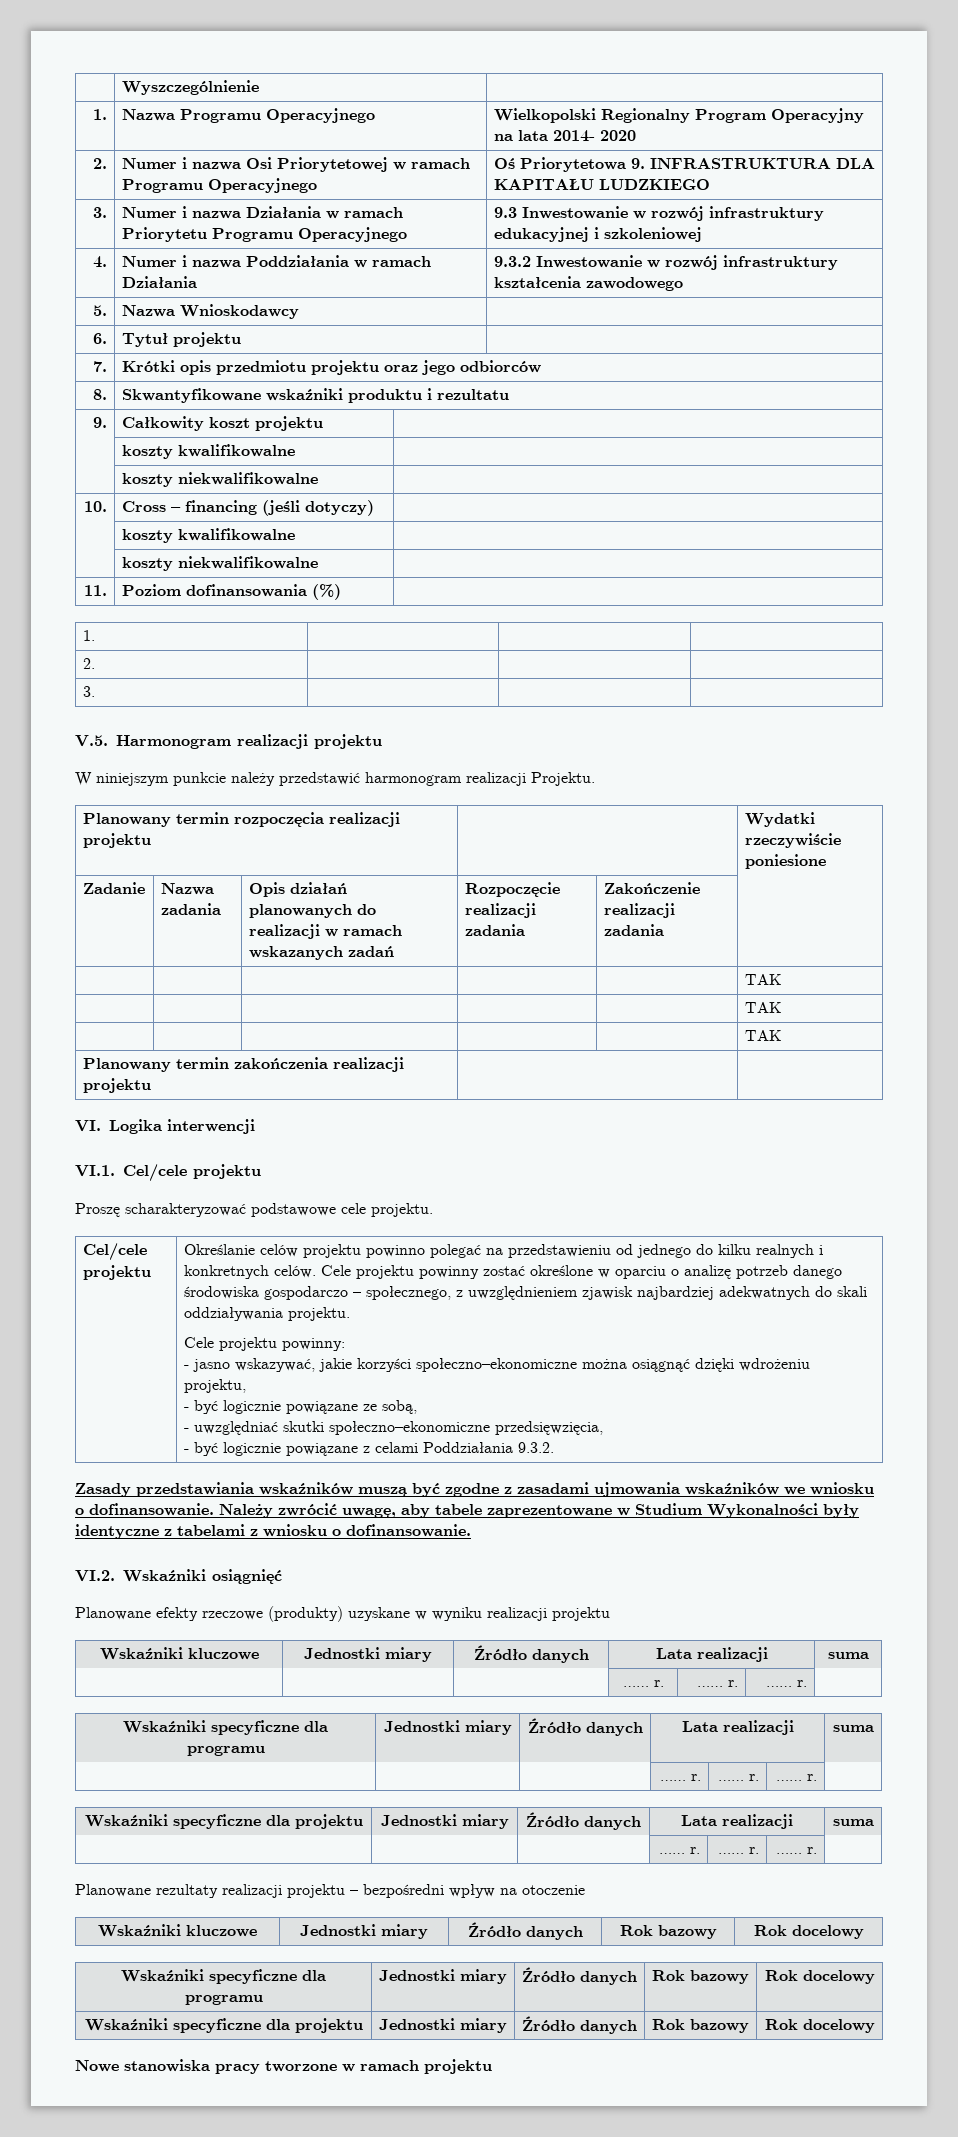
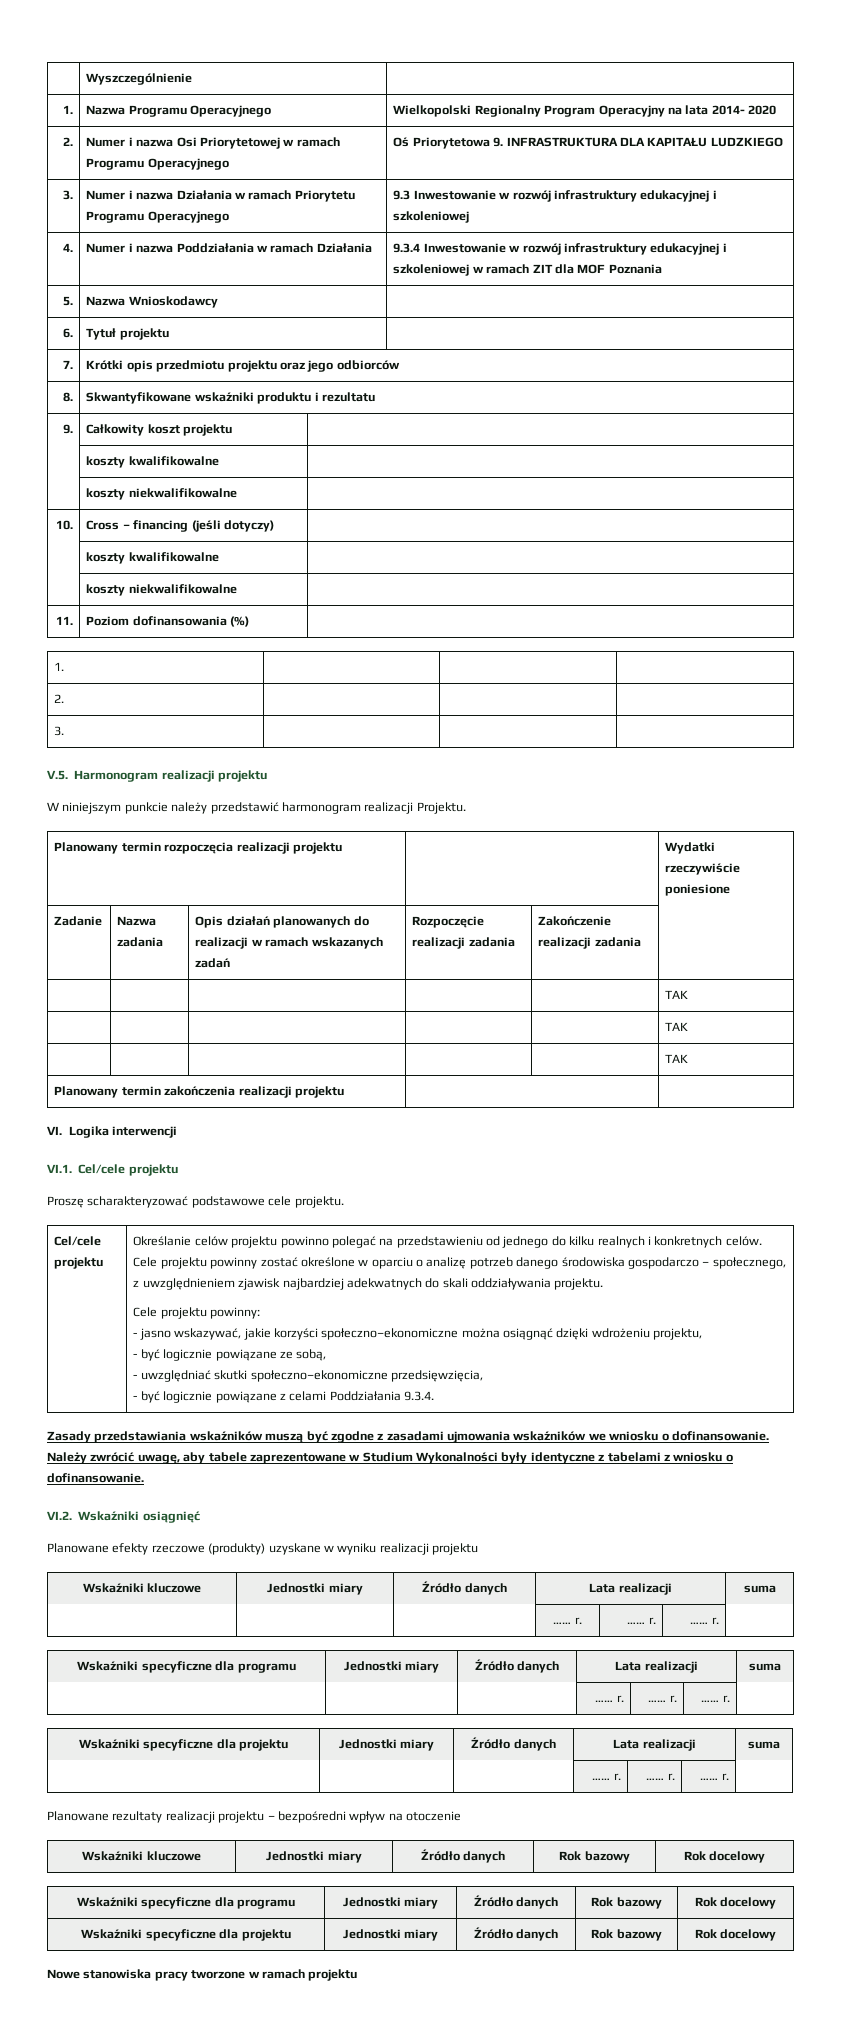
[493,255,838,270] [493,276,683,291] 9.3.2 Inwestowanie w rozwój infrastruktury kształcenia zawodowego -> [393,243,727,255] [393,264,662,276] 9.3.4 Inwestowanie w rozwój infrastruktury edukacyjnej i szkoleniowej w ramach ZIT dla MOF Poznania
[517,1442,554,1453] 9.3.2. -> [404,1391,435,1401] 9.3.4.

